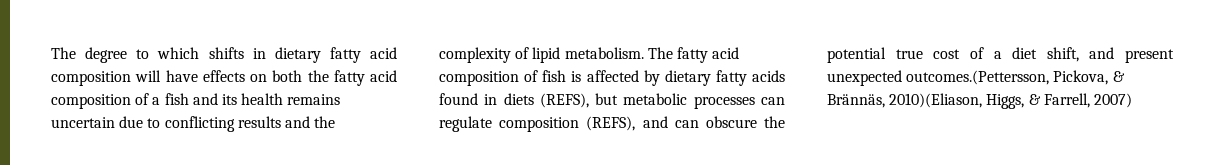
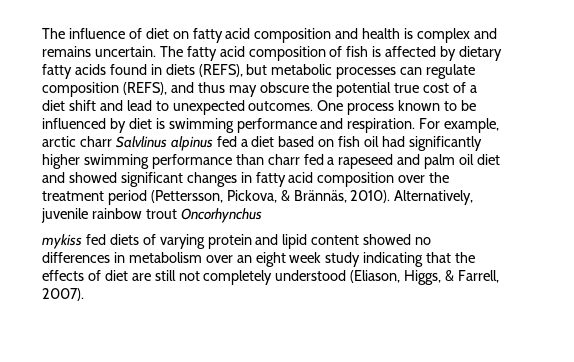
[51,47,397,63] [51,70,397,86] [51,93,341,109] [51,116,336,132] [439,47,644,63] The degree to which shifts in dietary fatty acid composition will have effects on both the fatty acid composition of a fish and its health remains uncertain due to conflicting results and the complexity of lipid metabolism. -> [42,28,497,43] [42,46,156,57] The influence of diet on fatty acid composition and health is complex and remains uncertain.
[674,120,699,128] can -> [197,82,257,97] thus may
[1046,47,1174,63] [827,70,1125,86] [827,93,983,108] shift, and present unexpected outcomes.(Pettersson, Pickova, & Brännäs, 2010)(Eliason, -> [68,100,477,115] [42,118,500,133] [42,136,482,151] [42,154,501,169] [42,172,450,187] [42,190,474,205] [41,208,262,223] [42,234,432,249] [42,252,476,267] [42,270,401,285] shift and lead to unexpected outcomes. One process known to be influenced by diet is swimming performance and respiration. For example, arctic charr Salvlinus alpinus fed a diet based on fish oil had significantly higher swimming performance than charr fed a rapeseed and palm oil diet and showed significant changes in fatty acid composition over the treatment period (Pettersson, Pickova, & Brännäs, 2010). Alternatively, juvenile rainbow trout Oncorhynchus // mykiss fed diets of varying protein and lipid content showed no differences in metabolism over an eight week study indicating that the effects of diet are still not completely understood (Eliason,
[1093,93,1132,108] 2007) -> [42,288,84,301] 2007).

